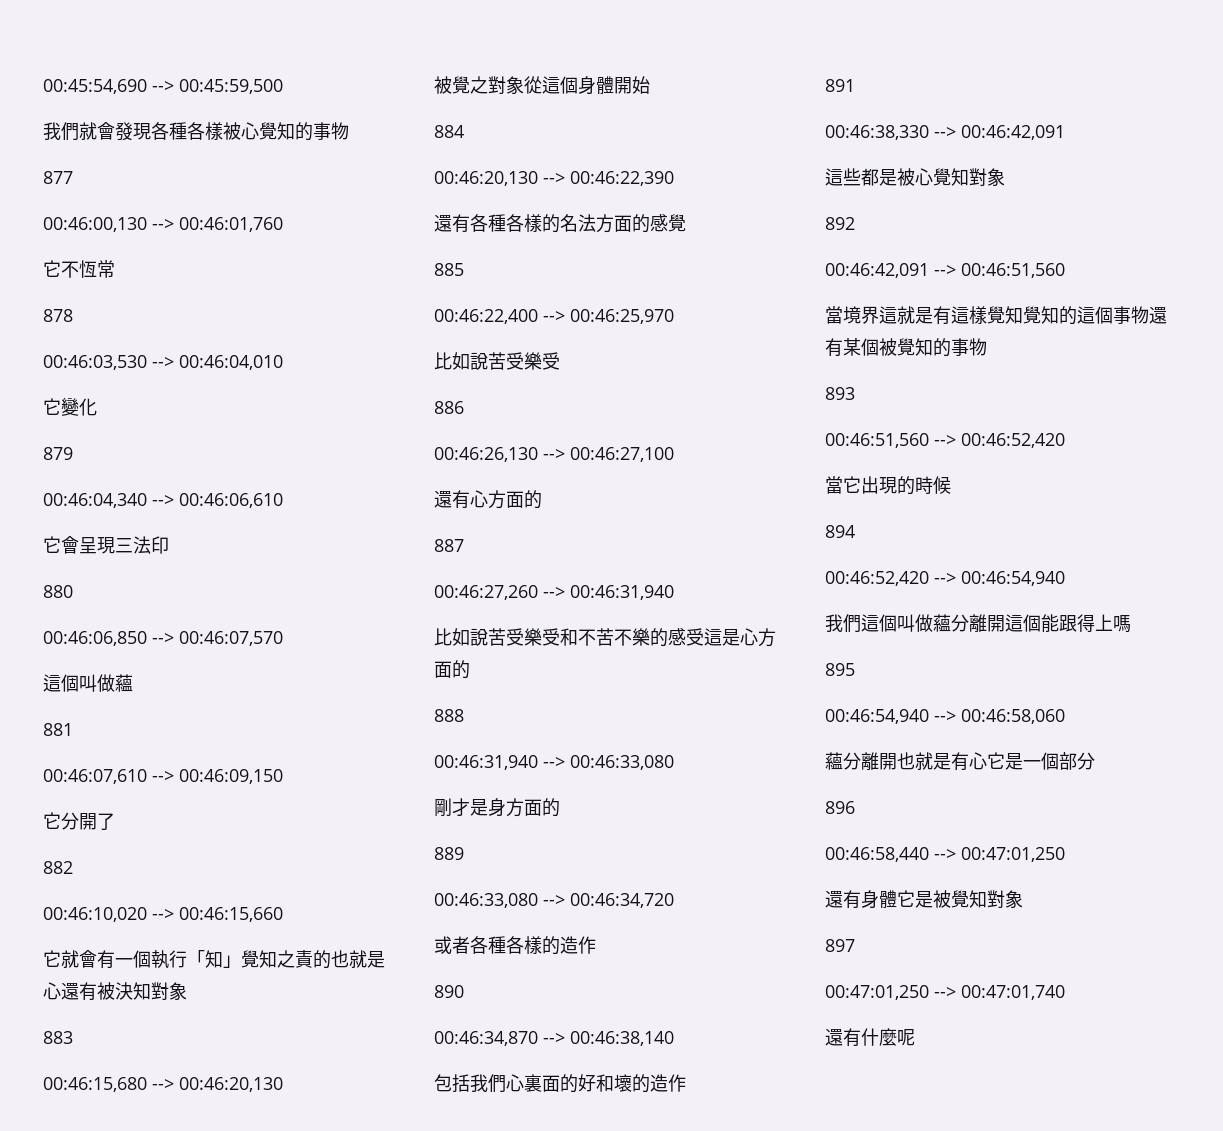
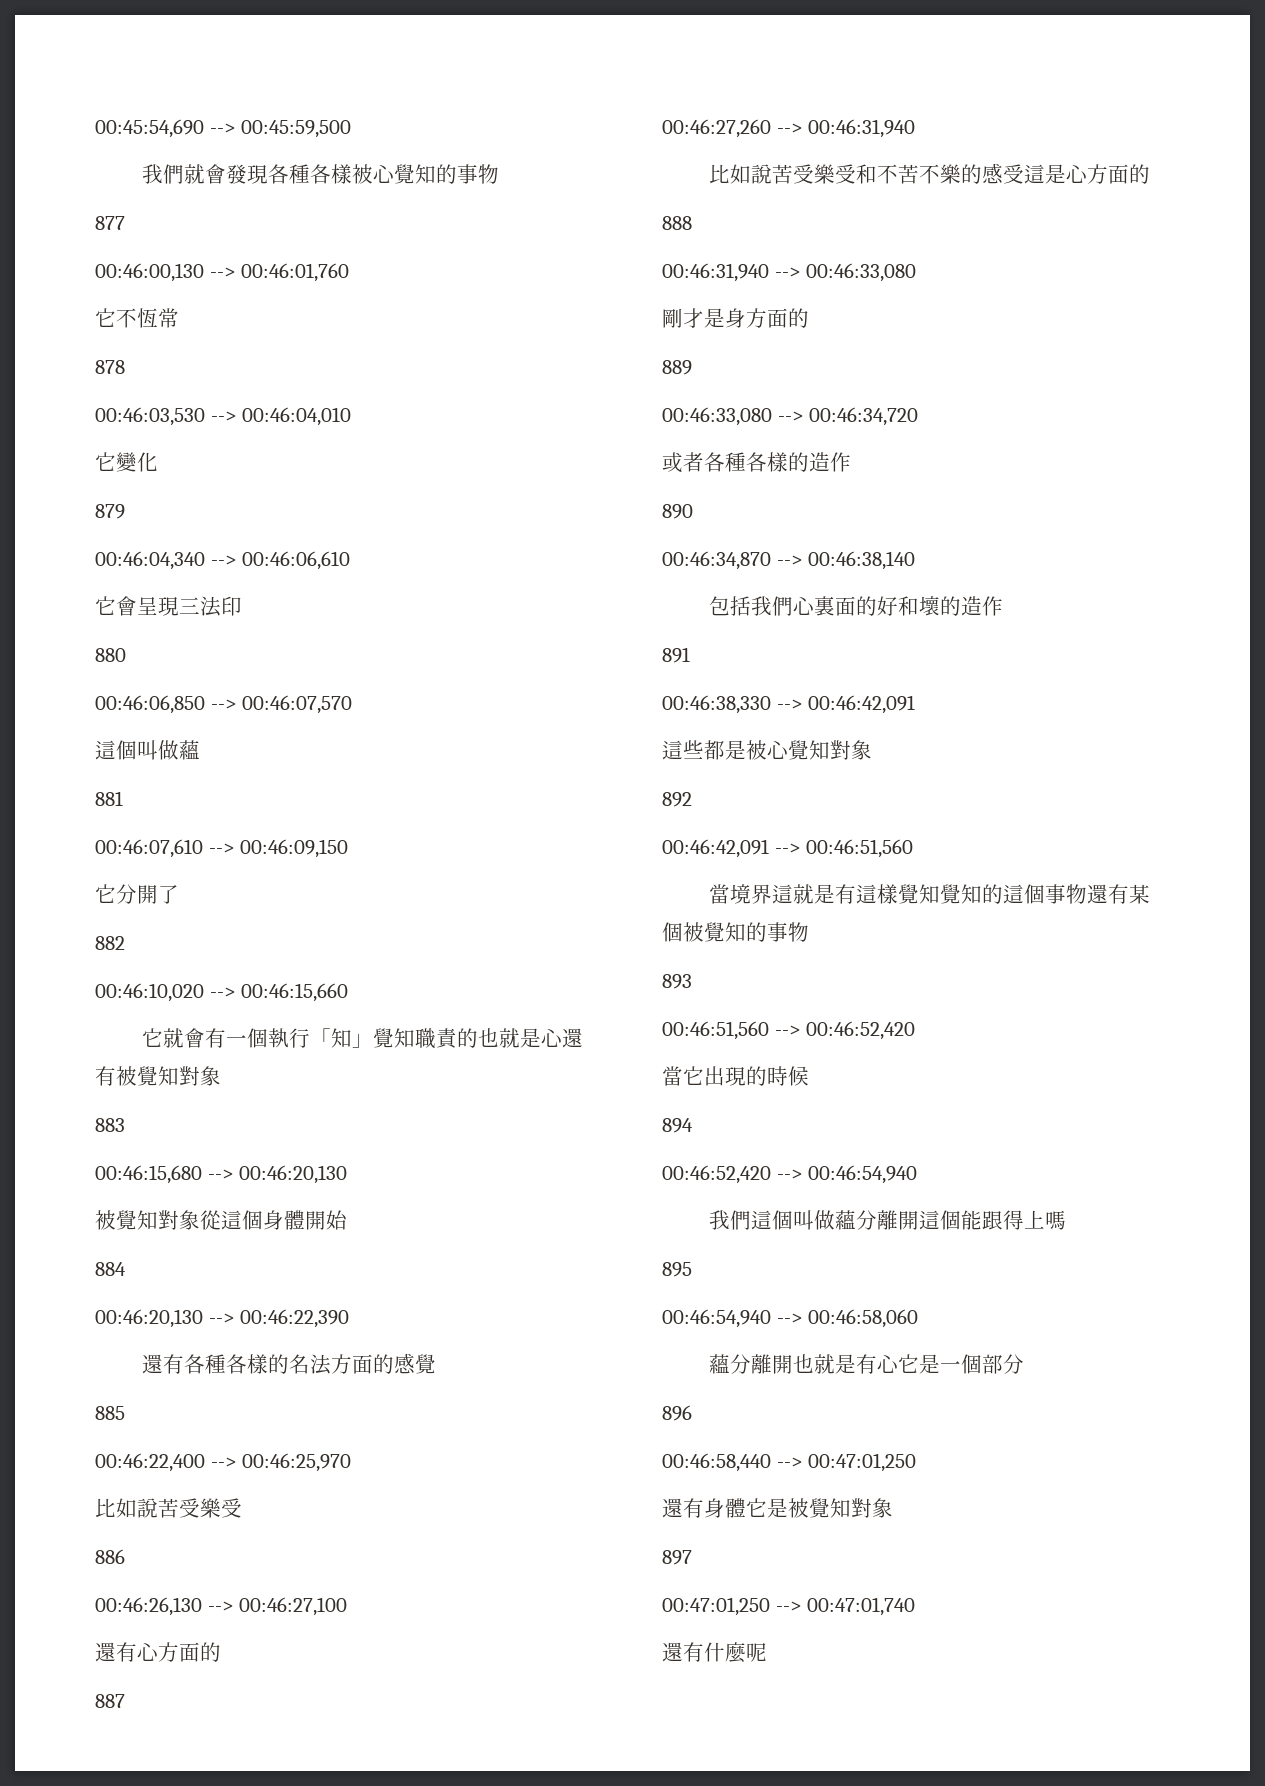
[277,950,295,968] 之 -> [415,1028,437,1049] 職
[115,982,133,1000] 決 -> [137,1066,158,1086] 覺
[470,76,488,94] 之 -> [137,1210,158,1230] 知

